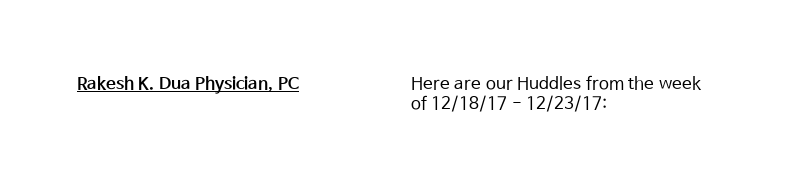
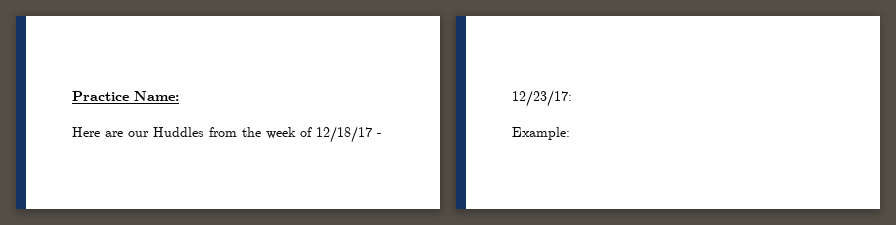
[77,76,299,94] Rakesh K. Dua Physician, PC -> [72,91,179,101] Practice Name:
(608, 103) none -> [512,127,570,140] // Example:

